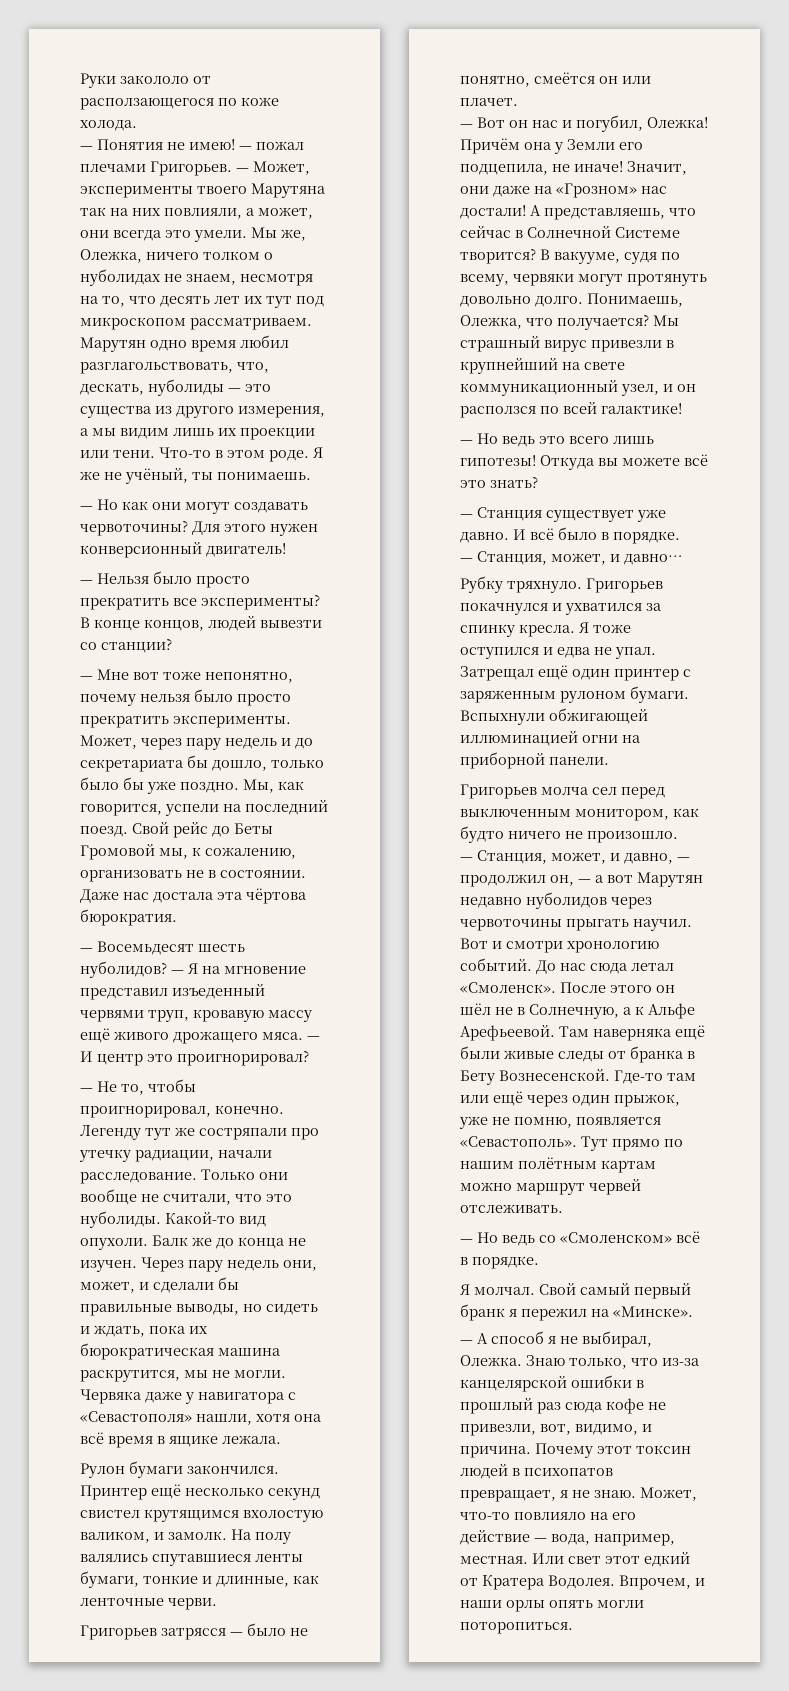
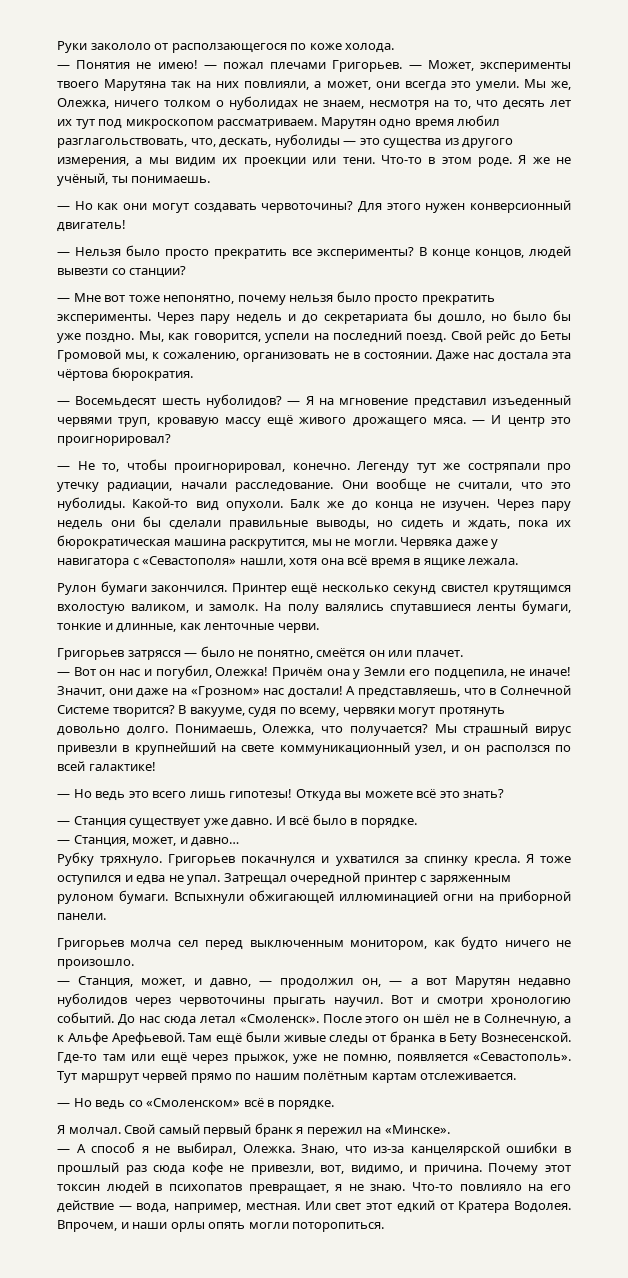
[173,428,214,436] лишь -> (217, 162) none
[80,735,182,750] Может, через -> [157,312,194,324] Через
[271,759,324,768] только -> [491,314,507,321] но
[201,1169,288,1180] Только они -> [341,480,368,489] Они
[283,1260,317,1271] [80,1277,239,1293] они, может, и сделали бы -> [111,516,221,530] они бы сделали
[460,226,511,238] сейчас -> (486, 691) none
[538,665,610,680] ещё один -> [290,872,361,885] очередной
[460,1025,671,1041] Арефьеевой. Там наверняка -> [111,1032,213,1045] Арефьевой. Там
[572,1095,610,1106] один -> (228, 1059) none
(608, 1143) none -> [80,1070,188,1083] маршрут червей
[460,1179,641,1195] [460,1204,563,1213] можно маршрут червей отслеживать. -> [420,1073,517,1080] отслеживается.
[526,1355,627,1369] Знаю только, -> [301,1144,339,1155] Знаю,
[640,1487,697,1501] [460,1512,510,1520] Может, что-то -> [412,1182,454,1191] Что-то

